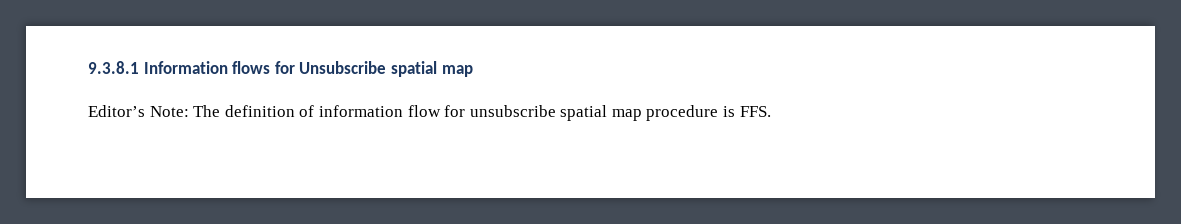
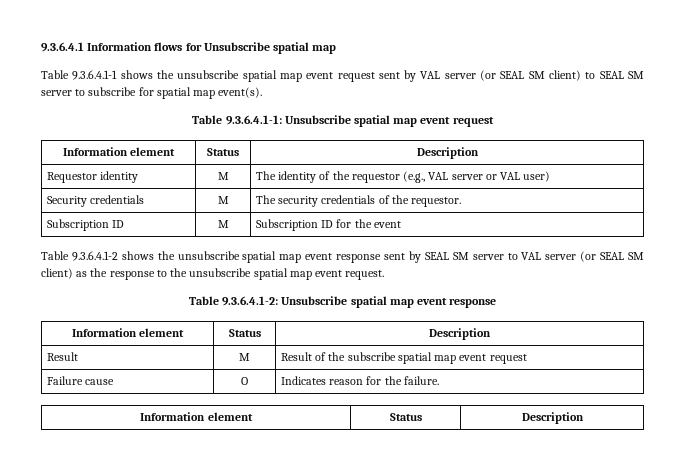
[88,61,139,74] 9.3.8.1 -> [41,42,84,52] 9.3.6.4.1
[88,105,771,121] Editor’s Note: The definition of information flow for unsubscribe spatial map procedure is FFS. -> [41,70,644,82] [41,87,263,99] [192,115,494,127] [62,147,176,156] [207,148,239,156] [416,147,479,159] [46,171,139,183] [217,172,229,180] [255,171,551,183] [46,195,145,207] [217,196,229,204] [255,195,462,207] [46,219,125,231] [217,220,229,228] [255,219,401,231] [41,251,644,263] [41,268,385,280] [188,296,497,308] [71,328,185,337] [228,329,261,337] [429,328,491,340] [46,352,78,361] [239,353,250,361] [280,352,527,364] [46,376,115,385] [241,377,248,385] [280,376,439,385] [140,412,253,421] [389,413,422,421] [521,412,584,424] Table 9.3.6.4.1-1 shows the unsubscribe spatial map event request sent by VAL server (or SEAL SM client) to SEAL SM server to subscribe for spatial map event(s). // Table 9.3.6.4.1-1: Unsubscribe spatial map event request // Information element | Status | Description // Requestor identity | M | The identity of the requestor (e.g., VAL server or VAL user) // Security credentials | M | The security credentials of the requestor. // Subscription ID | M | Subscription ID for the event // Table 9.3.6.4.1-2 shows the unsubscribe spatial map event response sent by SEAL SM server to VAL server (or SEAL SM client) as the response to the unsubscribe spatial map event request. // Table 9.3.6.4.1-2: Unsubscribe spatial map event response // Information element | Status | Description // Result | M | Result of the subscribe spatial map event request // Failure cause | O | Indicates reason for the failure. // Information element | Status | Description

